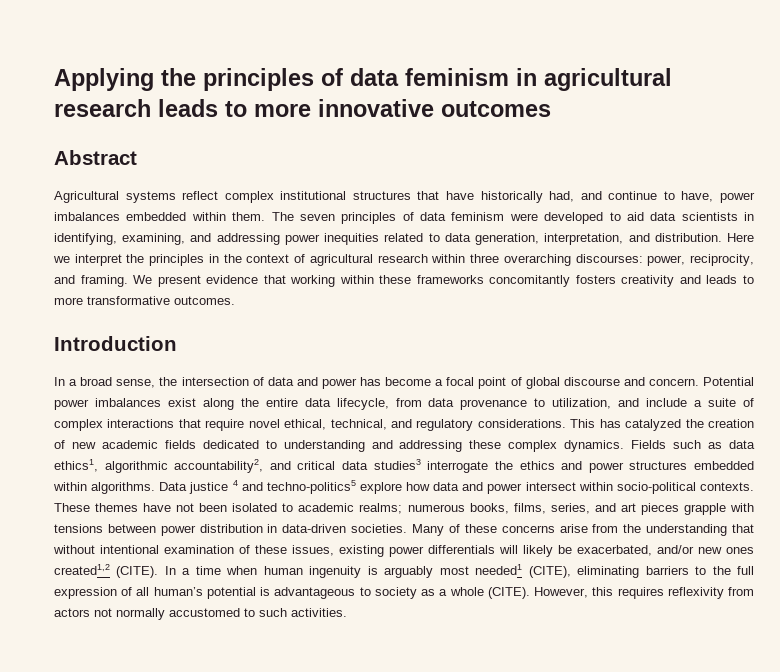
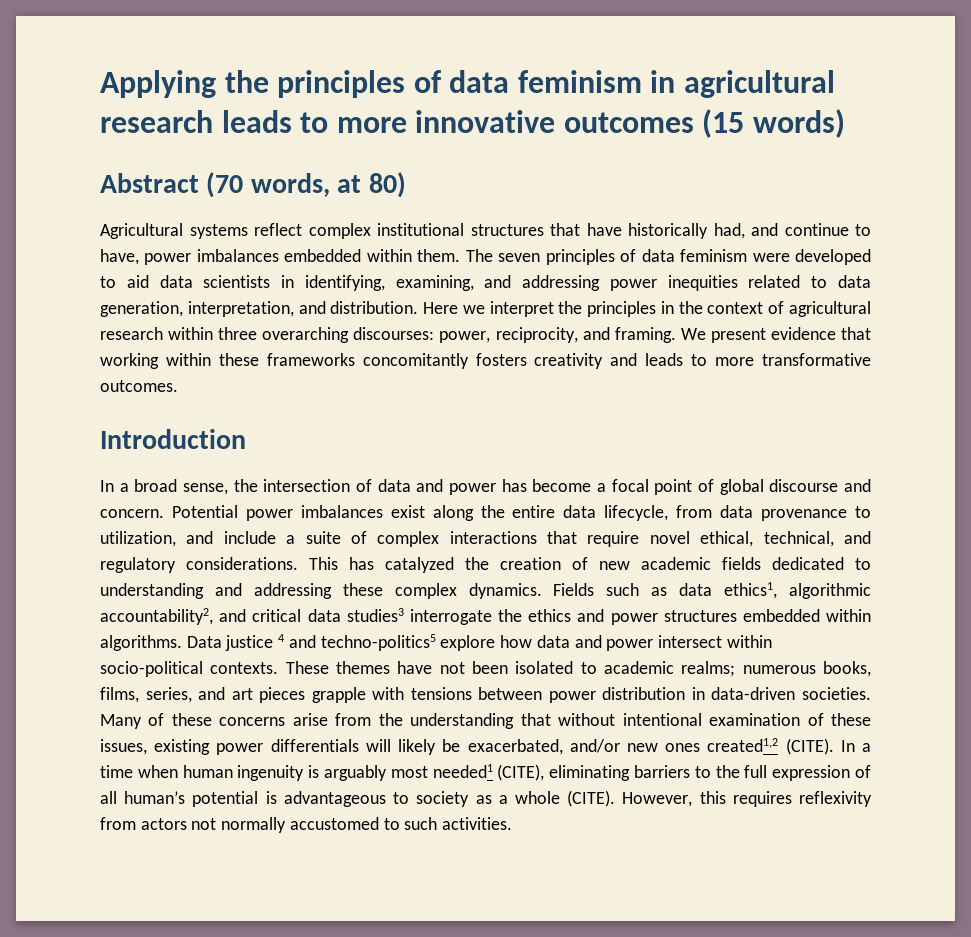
(551, 109) none -> [702,109,845,138] (15 words)
(137, 157) none -> [206,172,406,198] (70 words, at 80)

